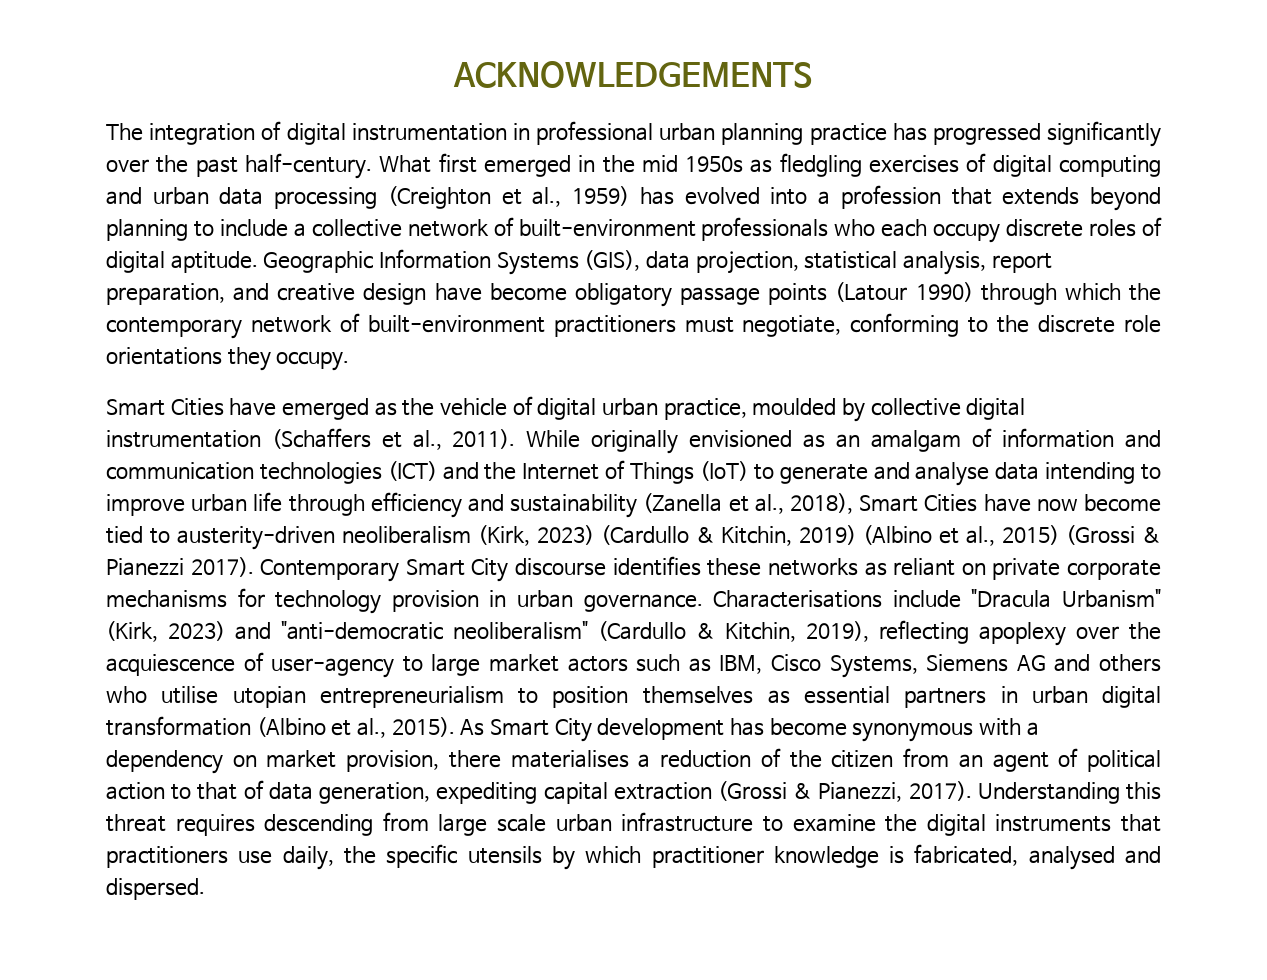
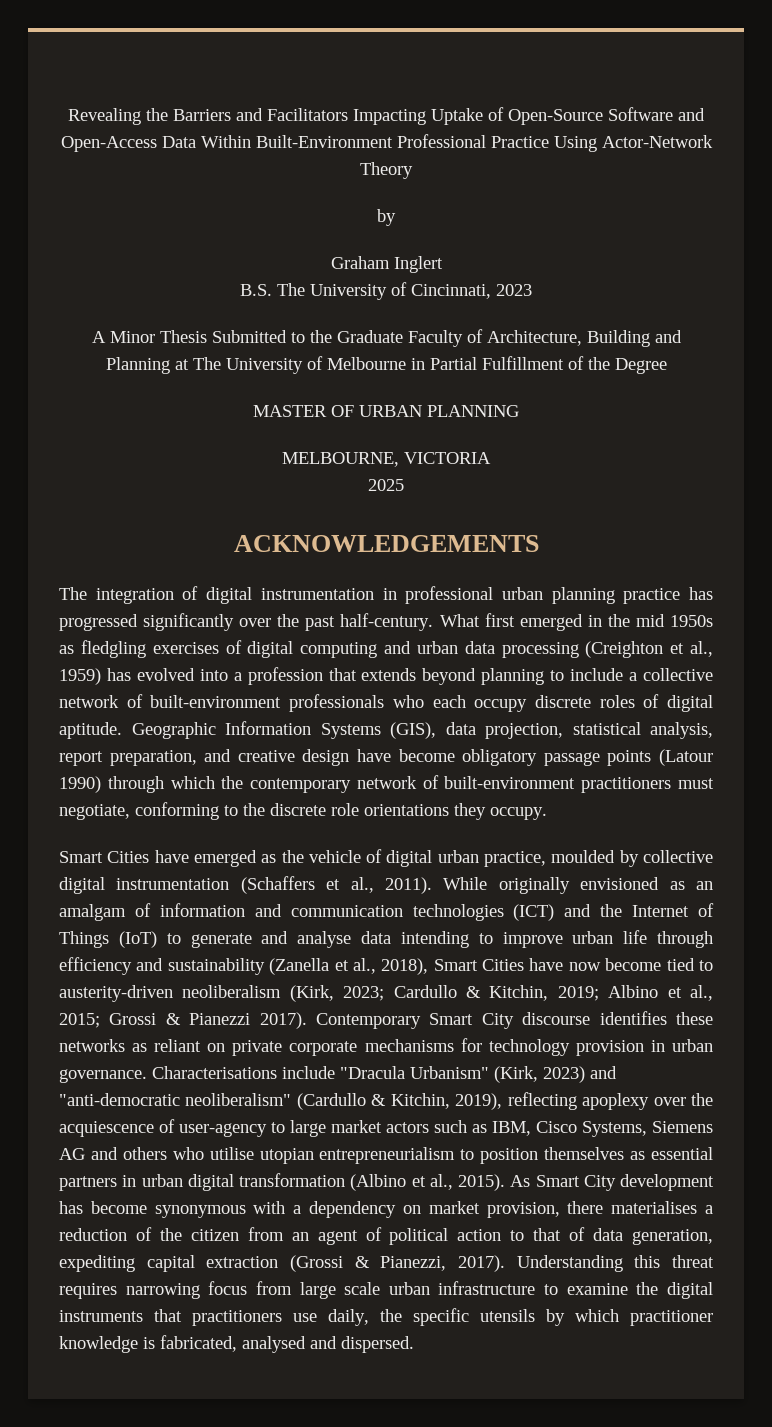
(452, 74) none -> [68,107,705,125] [60,134,713,152] [360,162,413,179] [377,209,396,226] [330,256,443,273] [240,282,532,300] [91,329,682,347] [105,356,667,374] [253,405,519,417] [282,452,491,467] [368,479,404,491] Revealing the Barriers and Facilitators Impacting Uptake of Open-Source Software and Open-Access Data Within Built-Environment Professional Practice Using Actor-Network Theory // by // Graham Inglert // B.S. The University of Cincinnati, 2023 // A Minor Thesis Submitted to the Graduate Faculty of Architecture, Building and Planning at The University of Melbourne in Partial Fulfillment of the Degree // MASTER OF URBAN PLANNING // MELBOURNE, VICTORIA // 2025 //
[536,525,1136,546] 2023) (Cardullo & Kitchin, 2019) (Albino et al., 2015) (Grossi -> [343,985,713,1001] [59,1013,157,1028] 2023; Cardullo & Kitchin, 2019; Albino et al., 2015; Grossi
[264,814,374,836] descending -> [125,1281,248,1299] narrowing focus

